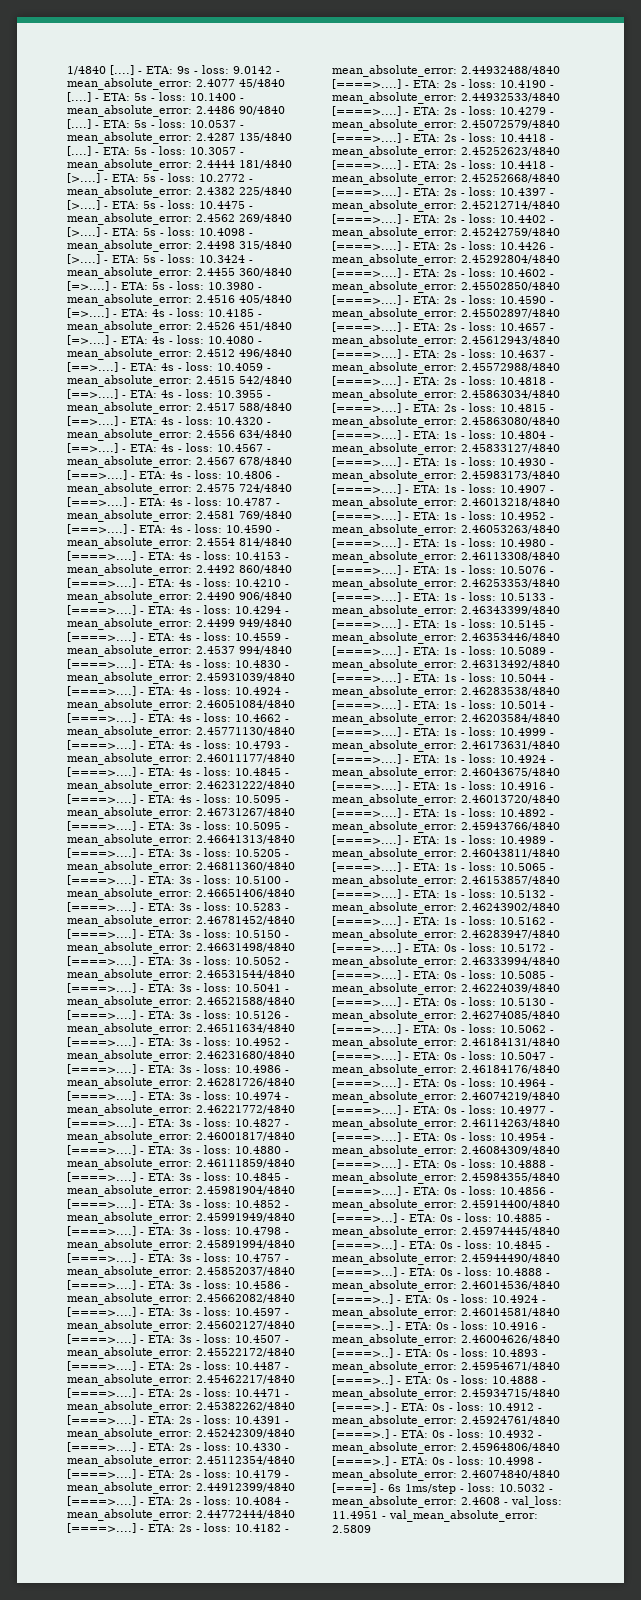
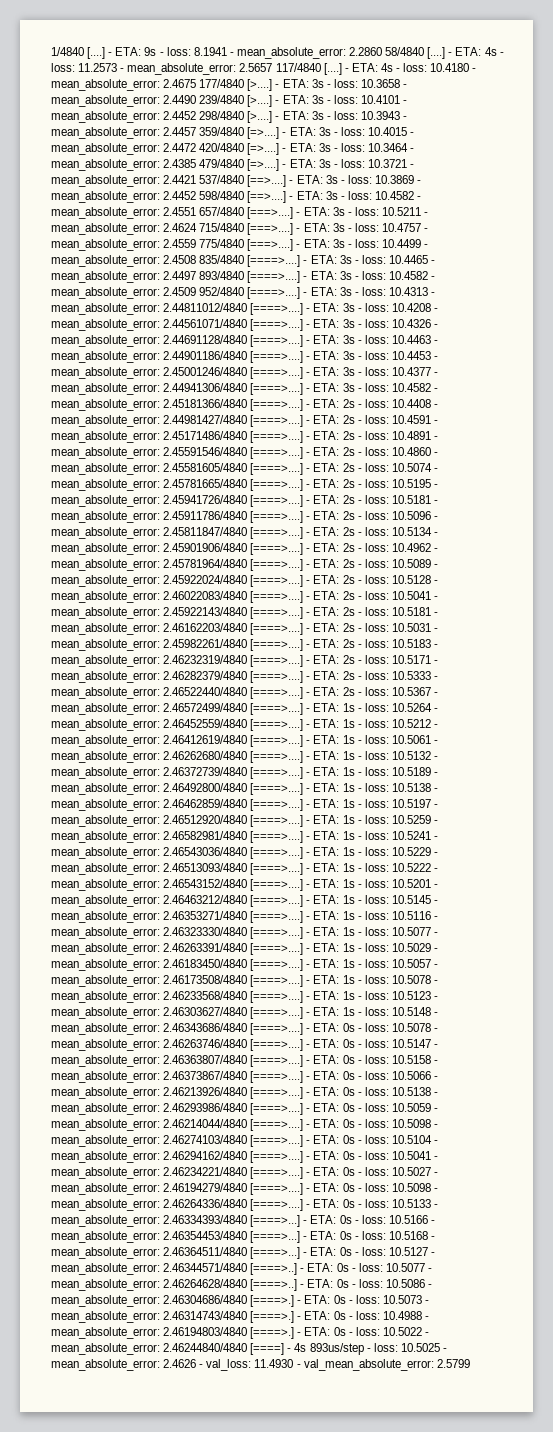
[233,66,280,74] [67,78,285,90] [67,92,244,102] [67,105,285,117] [67,119,244,129] [67,132,292,144] [67,146,244,156] [67,159,292,171] [67,173,253,183] [67,186,292,198] [67,200,253,210] [67,213,292,225] [67,227,253,237] [67,240,292,252] [67,254,253,264] [67,267,292,279] [67,281,262,291] [67,294,292,306] [67,308,262,318] [67,321,292,333] [67,335,262,345] [67,348,292,360] [67,362,271,372] [67,375,292,387] [67,389,271,399] [67,402,292,414] [67,416,271,426] [67,429,292,441] [67,443,271,453] [67,456,292,468] [67,470,280,480] [67,483,292,495] [67,497,280,507] [67,510,292,522] [67,524,280,534] [67,537,292,549] [67,551,289,561] [67,564,292,576] [67,578,289,588] [67,591,292,603] [67,605,289,615] [67,618,292,630] [67,632,289,642] [67,645,292,657] [67,659,289,669] [67,672,295,684] [67,686,289,696] [67,699,295,711] [67,713,289,723] [67,726,295,738] [67,740,289,750] [67,753,295,765] [67,767,289,777] [67,780,295,792] [67,794,289,804] [67,807,295,819] [67,821,289,831] [67,834,295,846] [67,848,289,858] [67,861,295,873] [67,875,289,885] [67,888,295,900] [67,902,289,912] [67,915,295,927] [67,929,289,939] [67,942,295,954] [67,956,289,966] [67,969,295,981] [67,983,289,993] [67,996,295,1008] [67,1010,289,1020] [67,1023,295,1035] [67,1037,289,1047] [67,1050,295,1062] [67,1064,289,1074] [67,1077,295,1089] [67,1091,289,1101] [67,1104,295,1116] [67,1118,289,1128] [67,1131,295,1143] [67,1145,289,1155] [67,1158,295,1170] [67,1172,289,1182] [67,1185,295,1197] [67,1199,289,1209] [67,1212,295,1224] [67,1226,289,1236] [67,1239,295,1251] [67,1253,136,1263] 9.0142 - mean_absolute_error: 2.4077 45/4840 [....] - ETA: 5s - loss: 10.1400 - mean_absolute_error: 2.4486 90/4840 [....] - ETA: 5s - loss: 10.0537 - mean_absolute_error: 2.4287 135/4840 [....] - ETA: 5s - loss: 10.3057 - mean_absolute_error: 2.4444 181/4840 [>....] - ETA: 5s - loss: 10.2772 - mean_absolute_error: 2.4382 225/4840 [>....] - ETA: 5s - loss: 10.4475 - mean_absolute_error: 2.4562 269/4840 [>....] - ETA: 5s - loss: 10.4098 - mean_absolute_error: 2.4498 315/4840 [>....] - ETA: 5s - loss: 10.3424 - mean_absolute_error: 2.4455 360/4840 [=>....] - ETA: 5s - loss: 10.3980 - mean_absolute_error: 2.4516 405/4840 [=>....] - ETA: 4s - loss: 10.4185 - mean_absolute_error: 2.4526 451/4840 [=>....] - ETA: 4s - loss: 10.4080 - mean_absolute_error: 2.4512 496/4840 [==>....] - ETA: 4s - loss: 10.4059 - mean_absolute_error: 2.4515 542/4840 [==>....] - ETA: 4s - loss: 10.3955 - mean_absolute_error: 2.4517 588/4840 [==>....] - ETA: 4s - loss: 10.4320 - mean_absolute_error: 2.4556 634/4840 [==>....] - ETA: 4s - loss: 10.4567 - mean_absolute_error: 2.4567 678/4840 [===>....] - ETA: 4s - loss: 10.4806 - mean_absolute_error: 2.4575 724/4840 [===>....] - ETA: 4s - loss: 10.4787 - mean_absolute_error: 2.4581 769/4840 [===>....] - ETA: 4s - loss: 10.4590 - mean_absolute_error: 2.4554 814/4840 [====>....] - ETA: 4s - loss: 10.4153 - mean_absolute_error: 2.4492 860/4840 [====>....] - ETA: 4s - loss: 10.4210 - mean_absolute_error: 2.4490 906/4840 [====>....] - ETA: 4s - loss: 10.4294 - mean_absolute_error: 2.4499 949/4840 [====>....] - ETA: 4s - loss: 10.4559 - mean_absolute_error: 2.4537 994/4840 [====>....] - ETA: 4s - loss: 10.4830 - mean_absolute_error: 2.45931039/4840 [====>....] - ETA: 4s - loss: 10.4924 - mean_absolute_error: 2.46051084/4840 [====>....] - ETA: 4s - loss: 10.4662 - mean_absolute_error: 2.45771130/4840 [====>....] - ETA: 4s - loss: 10.4793 - mean_absolute_error: 2.46011177/4840 [====>....] - ETA: 4s - loss: 10.4845 - mean_absolute_error: 2.46231222/4840 [====>....] - ETA: 4s - loss: 10.5095 - mean_absolute_error: 2.46731267/4840 [====>....] - ETA: 3s - loss: 10.5095 - mean_absolute_error: 2.46641313/4840 [====>....] - ETA: 3s - loss: 10.5205 - mean_absolute_error: 2.46811360/4840 [====>....] - ETA: 3s - loss: 10.5100 - mean_absolute_error: 2.46651406/4840 [====>....] - ETA: 3s - loss: 10.5283 - mean_absolute_error: 2.46781452/4840 [====>....] - ETA: 3s - loss: 10.5150 - mean_absolute_error: 2.46631498/4840 [====>....] - ETA: 3s - loss: 10.5052 - mean_absolute_error: 2.46531544/4840 [====>....] - ETA: 3s - loss: 10.5041 - mean_absolute_error: 2.46521588/4840 [====>....] - ETA: 3s - loss: 10.5126 - mean_absolute_error: 2.46511634/4840 [====>....] - ETA: 3s - loss: 10.4952 - mean_absolute_error: 2.46231680/4840 [====>....] - ETA: 3s - loss: 10.4986 - mean_absolute_error: 2.46281726/4840 [====>....] - ETA: 3s - loss: 10.4974 - mean_absolute_error: 2.46221772/4840 [====>....] - ETA: 3s - loss: 10.4827 - mean_absolute_error: 2.46001817/4840 [====>....] - ETA: 3s - loss: 10.4880 - mean_absolute_error: 2.46111859/4840 [====>....] - ETA: 3s - loss: 10.4845 - mean_absolute_error: 2.45981904/4840 [====>....] - ETA: 3s - loss: 10.4852 - mean_absolute_error: 2.45991949/4840 [====>....] - ETA: 3s - loss: 10.4798 - mean_absolute_error: 2.45891994/4840 [====>....] -> [193,47,504,59] [51,63,477,75] [51,79,408,91] [51,95,408,107] [51,111,408,123] [51,127,415,139] [51,143,415,155] [51,159,415,171] [51,175,422,187] [51,191,422,203] [51,207,429,219] [51,223,294,235] 8.1941 - mean_absolute_error: 2.2860 58/4840 [....] - ETA: 4s - loss: 11.2573 - mean_absolute_error: 2.5657 117/4840 [....] - ETA: 4s - loss: 10.4180 - mean_absolute_error: 2.4675 177/4840 [>....] - ETA: 3s - loss: 10.3658 - mean_absolute_error: 2.4490 239/4840 [>....] - ETA: 3s - loss: 10.4101 - mean_absolute_error: 2.4452 298/4840 [>....] - ETA: 3s - loss: 10.3943 - mean_absolute_error: 2.4457 359/4840 [=>....] - ETA: 3s - loss: 10.4015 - mean_absolute_error: 2.4472 420/4840 [=>....] - ETA: 3s - loss: 10.3464 - mean_absolute_error: 2.4385 479/4840 [=>....] - ETA: 3s - loss: 10.3721 - mean_absolute_error: 2.4421 537/4840 [==>....] - ETA: 3s - loss: 10.3869 - mean_absolute_error: 2.4452 598/4840 [==>....] - ETA: 3s - loss: 10.4582 - mean_absolute_error: 2.4551 657/4840 [===>....] - ETA: 3s - loss: 10.5211 - mean_absolute_error: 2.4624 715/4840 [===>....]
[196,1267,295,1276] [67,1280,289,1290] [67,1293,295,1305] [67,1307,289,1317] [67,1320,295,1332] [67,1334,289,1344] [67,1347,295,1359] [67,1361,289,1371] [67,1374,295,1386] [67,1388,289,1398] [67,1401,295,1413] [67,1415,289,1425] [67,1428,295,1440] [67,1442,289,1452] [67,1455,295,1467] [67,1469,289,1479] [67,1482,295,1494] [67,1496,289,1506] [67,1509,295,1521] [67,1523,289,1533] [332,65,560,77] [332,79,554,89] [332,92,560,104] [332,106,554,116] [332,119,560,131] [332,133,554,143] [332,146,560,158] [332,160,554,170] [332,173,560,185] [332,187,554,197] [332,200,560,212] [332,214,554,224] [332,227,560,239] [332,241,554,251] [332,254,560,266] [332,268,554,278] [332,281,560,293] [332,295,554,305] [332,308,560,320] [332,322,554,332] [332,335,560,347] [332,349,554,359] [332,362,560,374] [332,376,554,386] [332,389,560,401] [332,403,554,413] [332,416,560,428] [332,430,554,440] [332,443,560,455] [332,457,554,467] [332,470,560,482] [332,484,554,494] [332,497,560,509] [332,511,554,521] [332,524,560,536] [332,538,554,548] [332,551,560,563] [332,565,554,575] [332,578,560,590] [332,592,554,602] [332,605,560,617] 2.45852037/4840 [====>....] - ETA: 3s - loss: 10.4586 - mean_absolute_error: 2.45662082/4840 [====>....] - ETA: 3s - loss: 10.4597 - mean_absolute_error: 2.45602127/4840 [====>....] - ETA: 3s - loss: 10.4507 - mean_absolute_error: 2.45522172/4840 [====>....] - ETA: 2s - loss: 10.4487 - mean_absolute_error: 2.45462217/4840 [====>....] - ETA: 2s - loss: 10.4471 - mean_absolute_error: 2.45382262/4840 [====>....] - ETA: 2s - loss: 10.4391 - mean_absolute_error: 2.45242309/4840 [====>....] - ETA: 2s - loss: 10.4330 - mean_absolute_error: 2.45112354/4840 [====>....] - ETA: 2s - loss: 10.4179 - mean_absolute_error: 2.44912399/4840 [====>....] - ETA: 2s - loss: 10.4084 - mean_absolute_error: 2.44772444/4840 [====>....] - ETA: 2s - loss: 10.4182 - mean_absolute_error: 2.44932488/4840 [====>....] - ETA: 2s - loss: 10.4190 - mean_absolute_error: 2.44932533/4840 [====>....] - ETA: 2s - loss: 10.4279 - mean_absolute_error: 2.45072579/4840 [====>....] - ETA: 2s - loss: 10.4418 - mean_absolute_error: 2.45252623/4840 [====>....] - ETA: 2s - loss: 10.4418 - mean_absolute_error: 2.45252668/4840 [====>....] - ETA: 2s - loss: 10.4397 - mean_absolute_error: 2.45212714/4840 [====>....] - ETA: 2s - loss: 10.4402 - mean_absolute_error: 2.45242759/4840 [====>....] - ETA: 2s - loss: 10.4426 - mean_absolute_error: 2.45292804/4840 [====>....] - ETA: 2s - loss: 10.4602 - mean_absolute_error: 2.45502850/4840 [====>....] - ETA: 2s - loss: 10.4590 - mean_absolute_error: 2.45502897/4840 [====>....] - ETA: 2s - loss: 10.4657 - mean_absolute_error: 2.45612943/4840 [====>....] - ETA: 2s - loss: 10.4637 - mean_absolute_error: 2.45572988/4840 [====>....] - ETA: 2s - loss: 10.4818 - mean_absolute_error: 2.45863034/4840 [====>....] - ETA: 2s - loss: 10.4815 - mean_absolute_error: 2.45863080/4840 [====>....] - ETA: 1s - loss: 10.4804 - mean_absolute_error: 2.45833127/4840 [====>....] - ETA: 1s - loss: 10.4930 - mean_absolute_error: 2.45983173/4840 [====>....] - ETA: 1s - loss: 10.4907 - mean_absolute_error: 2.46013218/4840 [====>....] - ETA: 1s - loss: 10.4952 - mean_absolute_error: 2.46053263/4840 [====>....] - ETA: 1s - loss: 10.4980 - mean_absolute_error: 2.46113308/4840 [====>....] - ETA: 1s - loss: 10.5076 - mean_absolute_error: 2.46253353/4840 [====>....] - ETA: 1s - loss: 10.5133 - mean_absolute_error: 2.46343399/4840 -> [163,239,429,251] [51,255,436,267] [51,271,436,283] [51,287,436,299] [51,303,438,315] [51,319,438,331] [51,335,438,347] [51,351,438,363] [51,367,438,379] [51,383,438,395] [51,399,438,411] [51,415,438,427] [51,431,438,443] [51,447,438,459] [51,463,438,475] [51,479,438,491] [51,495,438,507] [51,511,438,523] [51,527,438,539] [51,543,438,555] [51,559,438,571] [51,575,438,587] [51,591,438,603] [51,607,438,619] [51,623,438,635] [51,639,438,651] [51,655,438,667] [51,671,438,683] [51,687,438,699] [51,703,438,715] [51,719,438,731] [51,735,438,747] [51,751,438,763] [51,767,438,779] [51,783,438,795] [51,799,438,811] [51,815,438,827] [51,831,438,843] [51,847,438,859] [51,863,438,875] [51,879,438,891] [51,895,248,907] 2.4559 775/4840 [===>....] - ETA: 3s - loss: 10.4499 - mean_absolute_error: 2.4508 835/4840 [====>....] - ETA: 3s - loss: 10.4465 - mean_absolute_error: 2.4497 893/4840 [====>....] - ETA: 3s - loss: 10.4582 - mean_absolute_error: 2.4509 952/4840 [====>....] - ETA: 3s - loss: 10.4313 - mean_absolute_error: 2.44811012/4840 [====>....] - ETA: 3s - loss: 10.4208 - mean_absolute_error: 2.44561071/4840 [====>....] - ETA: 3s - loss: 10.4326 - mean_absolute_error: 2.44691128/4840 [====>....] - ETA: 3s - loss: 10.4463 - mean_absolute_error: 2.44901186/4840 [====>....] - ETA: 3s - loss: 10.4453 - mean_absolute_error: 2.45001246/4840 [====>....] - ETA: 3s - loss: 10.4377 - mean_absolute_error: 2.44941306/4840 [====>....] - ETA: 3s - loss: 10.4582 - mean_absolute_error: 2.45181366/4840 [====>....] - ETA: 2s - loss: 10.4408 - mean_absolute_error: 2.44981427/4840 [====>....] - ETA: 2s - loss: 10.4591 - mean_absolute_error: 2.45171486/4840 [====>....] - ETA: 2s - loss: 10.4891 - mean_absolute_error: 2.45591546/4840 [====>....] - ETA: 2s - loss: 10.4860 - mean_absolute_error: 2.45581605/4840 [====>....] - ETA: 2s - loss: 10.5074 - mean_absolute_error: 2.45781665/4840 [====>....] - ETA: 2s - loss: 10.5195 - mean_absolute_error: 2.45941726/4840 [====>....] - ETA: 2s - loss: 10.5181 - mean_absolute_error: 2.45911786/4840 [====>....] - ETA: 2s - loss: 10.5096 - mean_absolute_error: 2.45811847/4840 [====>....] - ETA: 2s - loss: 10.5134 - mean_absolute_error: 2.45901906/4840 [====>....] - ETA: 2s - loss: 10.4962 - mean_absolute_error: 2.45781964/4840 [====>....] - ETA: 2s - loss: 10.5089 - mean_absolute_error: 2.45922024/4840 [====>....] - ETA: 2s - loss: 10.5128 - mean_absolute_error: 2.46022083/4840 [====>....] - ETA: 2s - loss: 10.5041 - mean_absolute_error: 2.45922143/4840 [====>....] - ETA: 2s - loss: 10.5181 - mean_absolute_error: 2.46162203/4840 [====>....] - ETA: 2s - loss: 10.5031 - mean_absolute_error: 2.45982261/4840 [====>....] - ETA: 2s - loss: 10.5183 - mean_absolute_error: 2.46232319/4840 [====>....] - ETA: 2s - loss: 10.5171 - mean_absolute_error: 2.46282379/4840 [====>....] - ETA: 2s - loss: 10.5333 - mean_absolute_error: 2.46522440/4840 [====>....] - ETA: 2s - loss: 10.5367 - mean_absolute_error: 2.46572499/4840 [====>....] - ETA: 1s - loss: 10.5264 - mean_absolute_error: 2.46452559/4840 [====>....] - ETA: 1s - loss: 10.5212 - mean_absolute_error: 2.46412619/4840 [====>....] - ETA: 1s - loss: 10.5061 - mean_absolute_error: 2.46262680/4840 [====>....] - ETA: 1s - loss: 10.5132 - mean_absolute_error: 2.46372739/4840 [====>....] - ETA: 1s - loss: 10.5189 - mean_absolute_error: 2.46492800/4840 [====>....] - ETA: 1s - loss: 10.5138 - mean_absolute_error: 2.46462859/4840 [====>....] - ETA: 1s - loss: 10.5197 - mean_absolute_error: 2.46512920/4840 [====>....] - ETA: 1s - loss: 10.5259 - mean_absolute_error: 2.46582981/4840 [====>....] - ETA: 1s - loss: 10.5241 - mean_absolute_error: 2.46543036/4840 [====>....] - ETA: 1s - loss: 10.5229 - mean_absolute_error: 2.46513093/4840 [====>....] - ETA: 1s - loss: 10.5222 - mean_absolute_error: 2.46543152/4840 [====>....] - ETA: 1s - loss: 10.5201 - mean_absolute_error: 2.46463212/4840
[461,633,560,642] [332,646,554,656] [332,659,560,671] [332,673,554,683] [332,686,560,698] [332,700,554,710] [332,713,560,725] [332,727,554,737] [332,740,560,752] [332,754,554,764] [332,767,560,779] [332,781,554,791] [332,794,560,806] [332,808,554,818] [332,821,560,833] [332,835,554,845] [332,848,560,860] [332,862,554,872] [332,875,560,887] [332,889,554,899] [332,902,560,914] [332,916,554,926] [332,929,560,941] [332,943,554,953] [332,956,560,968] [332,970,554,980] [332,983,560,995] [332,997,554,1007] [332,1010,560,1022] [332,1024,554,1034] [332,1037,560,1049] [332,1051,554,1061] [332,1064,560,1076] [332,1078,554,1088] [332,1091,560,1103] [332,1105,554,1115] [332,1118,560,1130] [332,1132,554,1142] [332,1145,560,1157] [332,1159,554,1169] [332,1172,560,1184] [332,1186,554,1196] [332,1199,560,1211] [332,1213,550,1223] [332,1226,560,1238] [332,1240,550,1250] [332,1253,560,1265] [332,1267,550,1277] [332,1280,560,1292] [332,1294,546,1304] [332,1307,560,1319] [332,1321,546,1331] [332,1334,560,1346] [332,1348,546,1358] [332,1361,560,1373] [332,1375,546,1385] [332,1388,560,1400] [332,1402,542,1412] [332,1415,560,1427] [332,1429,542,1439] [332,1442,560,1454] [332,1456,542,1466] [332,1469,560,1481] 2.46353446/4840 [====>....] - ETA: 1s - loss: 10.5089 - mean_absolute_error: 2.46313492/4840 [====>....] - ETA: 1s - loss: 10.5044 - mean_absolute_error: 2.46283538/4840 [====>....] - ETA: 1s - loss: 10.5014 - mean_absolute_error: 2.46203584/4840 [====>....] - ETA: 1s - loss: 10.4999 - mean_absolute_error: 2.46173631/4840 [====>....] - ETA: 1s - loss: 10.4924 - mean_absolute_error: 2.46043675/4840 [====>....] - ETA: 1s - loss: 10.4916 - mean_absolute_error: 2.46013720/4840 [====>....] - ETA: 1s - loss: 10.4892 - mean_absolute_error: 2.45943766/4840 [====>....] - ETA: 1s - loss: 10.4989 - mean_absolute_error: 2.46043811/4840 [====>....] - ETA: 1s - loss: 10.5065 - mean_absolute_error: 2.46153857/4840 [====>....] - ETA: 1s - loss: 10.5132 - mean_absolute_error: 2.46243902/4840 [====>....] - ETA: 1s - loss: 10.5162 - mean_absolute_error: 2.46283947/4840 [====>....] - ETA: 0s - loss: 10.5172 - mean_absolute_error: 2.46333994/4840 [====>....] - ETA: 0s - loss: 10.5085 - mean_absolute_error: 2.46224039/4840 [====>....] - ETA: 0s - loss: 10.5130 - mean_absolute_error: 2.46274085/4840 [====>....] - ETA: 0s - loss: 10.5062 - mean_absolute_error: 2.46184131/4840 [====>....] - ETA: 0s - loss: 10.5047 - mean_absolute_error: 2.46184176/4840 [====>....] - ETA: 0s - loss: 10.4964 - mean_absolute_error: 2.46074219/4840 [====>....] - ETA: 0s - loss: 10.4977 - mean_absolute_error: 2.46114263/4840 [====>....] - ETA: 0s - loss: 10.4954 - mean_absolute_error: 2.46084309/4840 [====>....] - ETA: 0s - loss: 10.4888 - mean_absolute_error: 2.45984355/4840 [====>....] - ETA: 0s - loss: 10.4856 - mean_absolute_error: 2.45914400/4840 [====>...] - ETA: 0s - loss: 10.4885 - mean_absolute_error: 2.45974445/4840 [====>...] - ETA: 0s - loss: 10.4845 - mean_absolute_error: 2.45944490/4840 [====>...] - ETA: 0s - loss: 10.4888 - mean_absolute_error: 2.46014536/4840 [====>..] - ETA: 0s - loss: 10.4924 - mean_absolute_error: 2.46014581/4840 [====>..] - ETA: 0s - loss: 10.4916 - mean_absolute_error: 2.46004626/4840 [====>..] - ETA: 0s - loss: 10.4893 - mean_absolute_error: 2.45954671/4840 [====>..] - ETA: 0s - loss: 10.4888 - mean_absolute_error: 2.45934715/4840 [====>.] - ETA: 0s - loss: 10.4912 - mean_absolute_error: 2.45924761/4840 [====>.] - ETA: 0s - loss: 10.4932 - mean_absolute_error: 2.45964806/4840 [====>.] - ETA: 0s - loss: 10.4998 - mean_absolute_error: 2.46074840/4840 -> [163,911,438,923] [51,927,438,939] [51,943,438,955] [51,959,438,971] [51,975,438,987] [51,991,438,1003] [51,1007,438,1019] [51,1023,438,1035] [51,1039,438,1051] [51,1055,438,1067] [51,1071,438,1083] [51,1087,438,1099] [51,1103,438,1115] [51,1119,438,1131] [51,1135,438,1147] [51,1151,438,1163] [51,1167,438,1179] [51,1183,438,1195] [51,1199,438,1211] [51,1215,435,1227] [51,1231,435,1243] [51,1247,435,1259] [51,1263,432,1275] [51,1279,432,1291] [51,1295,429,1307] [51,1311,429,1323] [51,1327,429,1339] [51,1343,248,1355] 2.46353271/4840 [====>....] - ETA: 1s - loss: 10.5116 - mean_absolute_error: 2.46323330/4840 [====>....] - ETA: 1s - loss: 10.5077 - mean_absolute_error: 2.46263391/4840 [====>....] - ETA: 1s - loss: 10.5029 - mean_absolute_error: 2.46183450/4840 [====>....] - ETA: 1s - loss: 10.5057 - mean_absolute_error: 2.46173508/4840 [====>....] - ETA: 1s - loss: 10.5078 - mean_absolute_error: 2.46233568/4840 [====>....] - ETA: 1s - loss: 10.5123 - mean_absolute_error: 2.46303627/4840 [====>....] - ETA: 1s - loss: 10.5148 - mean_absolute_error: 2.46343686/4840 [====>....] - ETA: 0s - loss: 10.5078 - mean_absolute_error: 2.46263746/4840 [====>....] - ETA: 0s - loss: 10.5147 - mean_absolute_error: 2.46363807/4840 [====>....] - ETA: 0s - loss: 10.5158 - mean_absolute_error: 2.46373867/4840 [====>....] - ETA: 0s - loss: 10.5066 - mean_absolute_error: 2.46213926/4840 [====>....] - ETA: 0s - loss: 10.5138 - mean_absolute_error: 2.46293986/4840 [====>....] - ETA: 0s - loss: 10.5059 - mean_absolute_error: 2.46214044/4840 [====>....] - ETA: 0s - loss: 10.5098 - mean_absolute_error: 2.46274103/4840 [====>....] - ETA: 0s - loss: 10.5104 - mean_absolute_error: 2.46294162/4840 [====>....] - ETA: 0s - loss: 10.5041 - mean_absolute_error: 2.46234221/4840 [====>....] - ETA: 0s - loss: 10.5027 - mean_absolute_error: 2.46194279/4840 [====>....] - ETA: 0s - loss: 10.5098 - mean_absolute_error: 2.46264336/4840 [====>....] - ETA: 0s - loss: 10.5133 - mean_absolute_error: 2.46334393/4840 [====>...] - ETA: 0s - loss: 10.5166 - mean_absolute_error: 2.46354453/4840 [====>...] - ETA: 0s - loss: 10.5168 - mean_absolute_error: 2.46364511/4840 [====>...] - ETA: 0s - loss: 10.5127 - mean_absolute_error: 2.46344571/4840 [====>..] - ETA: 0s - loss: 10.5077 - mean_absolute_error: 2.46264628/4840 [====>..] - ETA: 0s - loss: 10.5086 - mean_absolute_error: 2.46304686/4840 [====>.] - ETA: 0s - loss: 10.5073 - mean_absolute_error: 2.46314743/4840 [====>.] - ETA: 0s - loss: 10.4988 - mean_absolute_error: 2.46194803/4840 [====>.] - ETA: 0s - loss: 10.5022 - mean_absolute_error: 2.46244840/4840
[388,1483,553,1494] [332,1496,500,1508] 6s 1ms/step - loss: 10.5032 - mean_absolute_error: 2.4608 -> [294,1343,447,1355] [51,1359,197,1371] 4s 893us/step - loss: 10.5025 - mean_absolute_error: 2.4626
[332,1511,378,1519] 11.4951 -> [254,1359,294,1368] 11.4930
[332,1525,371,1533] 2.5809 -> [436,1359,470,1368] 2.5799

